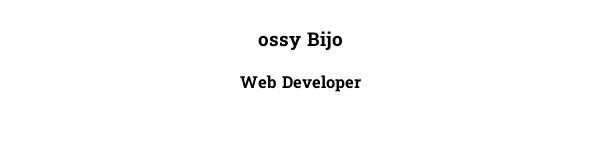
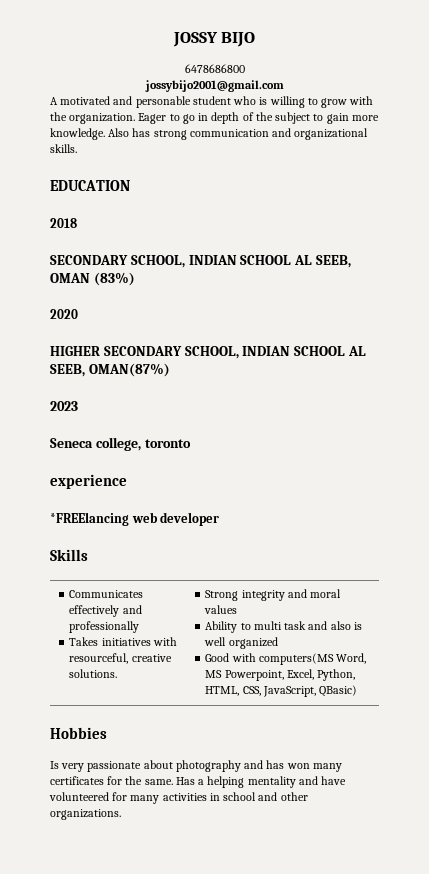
[258,31,343,51] [240,75,361,92] ossy Bijo // Web Developer -> [172,32,256,47] [184,64,245,73] [144,80,284,92] [50,96,374,108] [50,112,379,124] [50,128,369,140] [50,144,77,153] [50,180,130,191] [50,218,77,228] [50,255,351,268] [50,272,135,286] [50,309,78,319] [50,346,366,359] [50,363,170,377] [50,401,78,411] [50,437,191,451] [50,474,127,489] [50,512,220,526] [50,549,88,561] [69,590,144,598] [69,605,142,617] [69,621,140,633] [69,637,177,646] [69,653,172,664] [69,669,118,678] [205,589,342,601] [204,605,238,614] [205,621,362,633] [204,637,278,649] [205,653,367,665] [205,669,356,681] [205,685,358,697] [50,727,107,739] [50,760,342,772] [50,776,347,788] [49,792,308,804] [50,809,121,820] JOSSY BIJO // 6478686800 // jossybijo2001@gmail.com // A motivated and personable student who is willing to grow with the organization. Eager to go in depth of the subject to gain more knowledge. Also has strong communication and organizational skills. // EDUCATION // 2018 // SECONDARY SCHOOL, INDIAN SCHOOL AL SEEB, OMAN (83%) // 2020 // HIGHER SECONDARY SCHOOL, INDIAN SCHOOL AL SEEB, OMAN(87%) // 2023 // Seneca college, toronto // experience // *FREElancing web developer // Skills // Communicates effectively and professionally // Takes initiatives with resourceful, creative solutions. | Strong integrity and moral values // Ability to multi task and also is well organized // Good with computers(MS Word, MS Powerpoint, Excel, Python, HTML, CSS, JavaScript, QBasic) // Hobbies // Is very passionate about photography and has won many certificates for the same. Has a helping mentality and have volunteered for many activities in school and other organizations.

